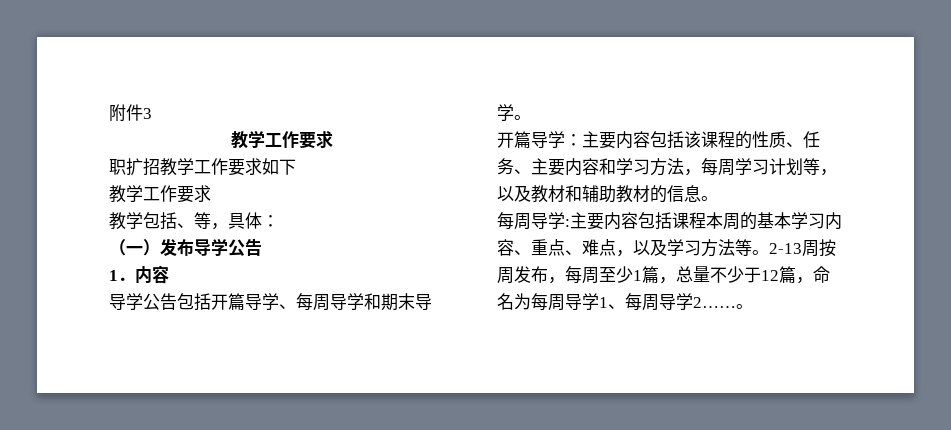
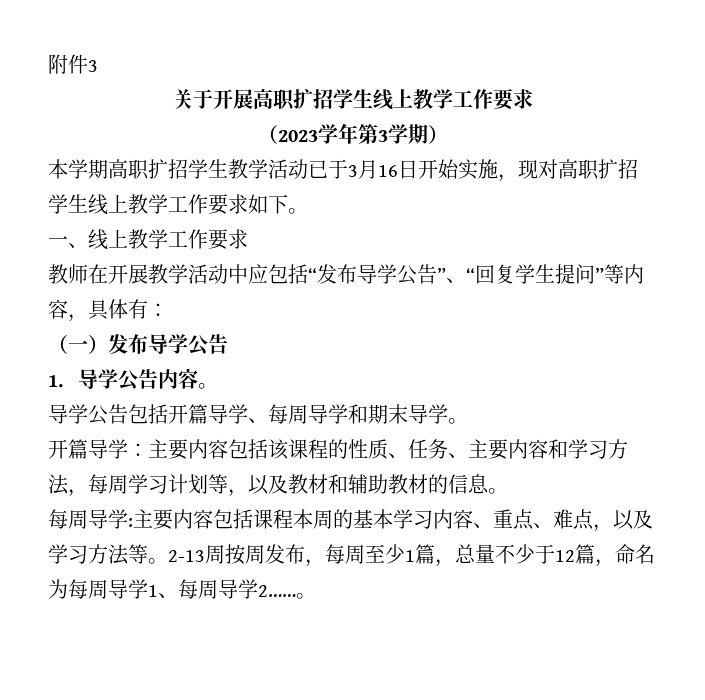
[230,130,333,149] [109,158,160,176] 教学工作要求 // 职扩招 -> [172,89,533,111] [257,123,448,144] [48,159,638,182] [48,194,128,215] 关于开展高职扩招学生线上教学工作要求 // （2023学年第3学期） // 本学期高职扩招学生教学活动已于3月16日开始实施，现对高职扩招学生线上
(296, 167) // -> [288,208,308,214] [48,229,128,250] 。 // 一、线上
[126,212,262,230] 学包括、等，具体 -> [68,264,644,285] [48,299,148,322] 师在开展教学活动中应包括“发布导学公告”、“回复学生提问”等内容，具体有
[135,265,169,284] 内容 -> [78,368,218,391] 导学公告内容。

